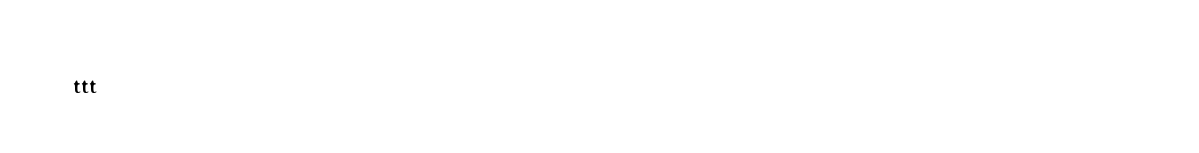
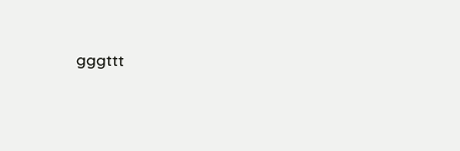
[73,80,97,93] ttt -> [76,55,125,70] gggttt

